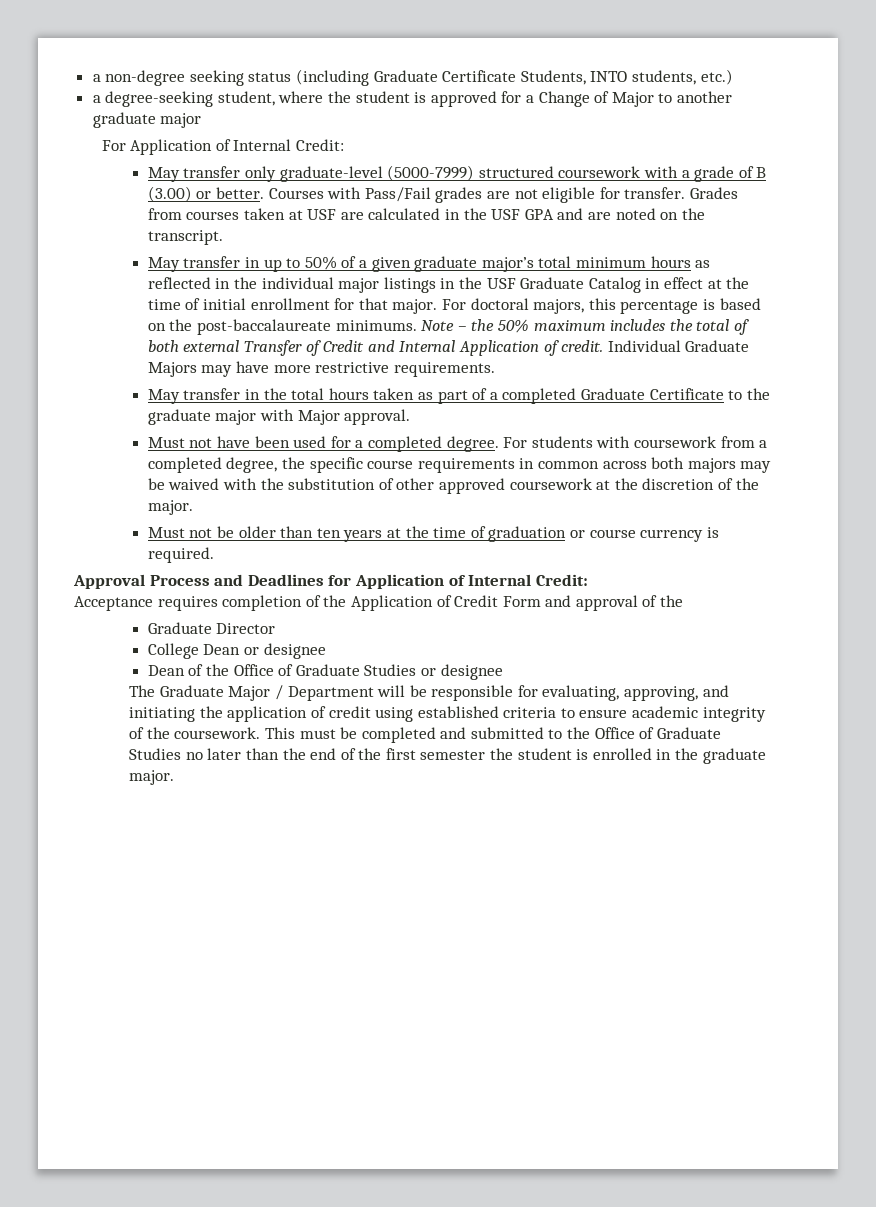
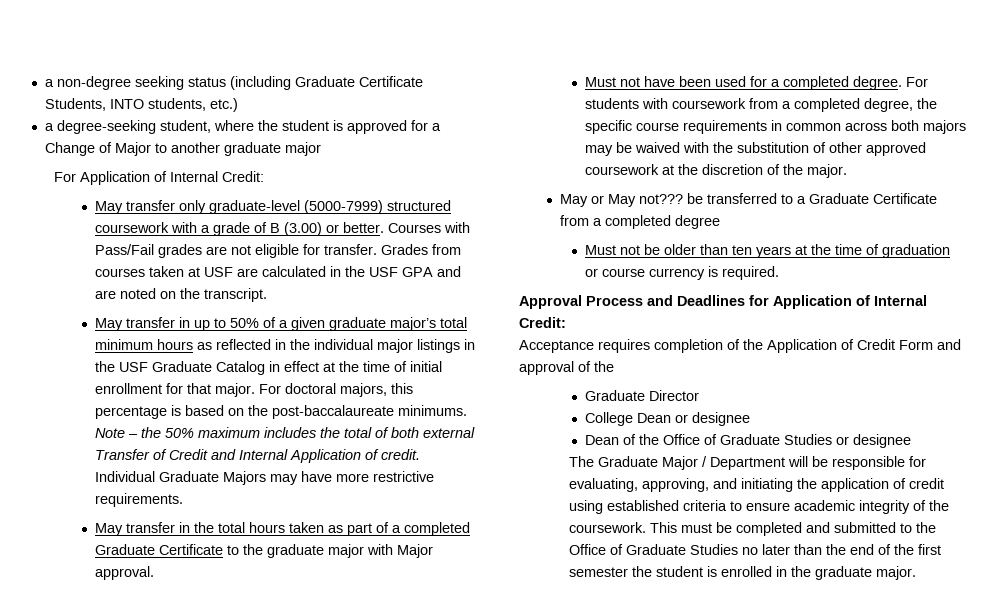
(193, 507) none -> [560,193,938,207] [560,215,721,229] // May or May not??? be transferred to a Graduate Certificate from a completed degree

